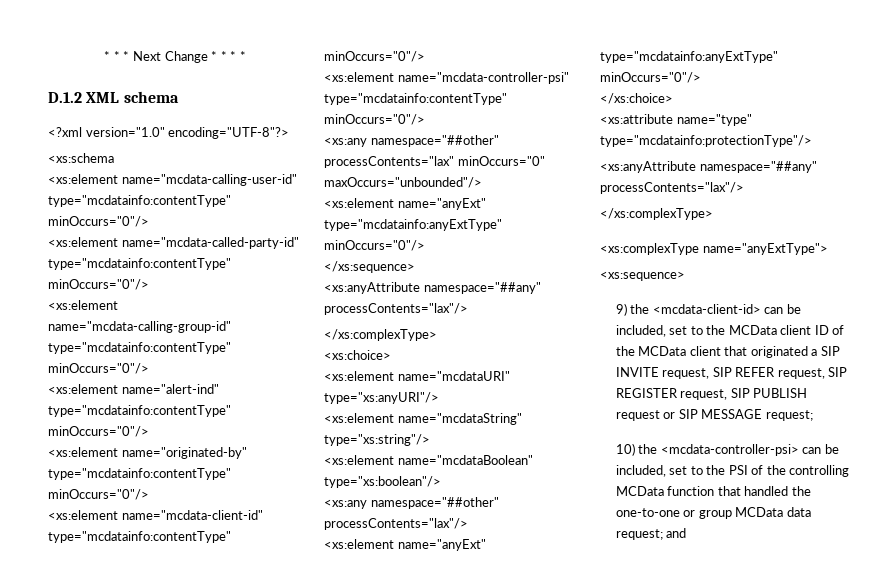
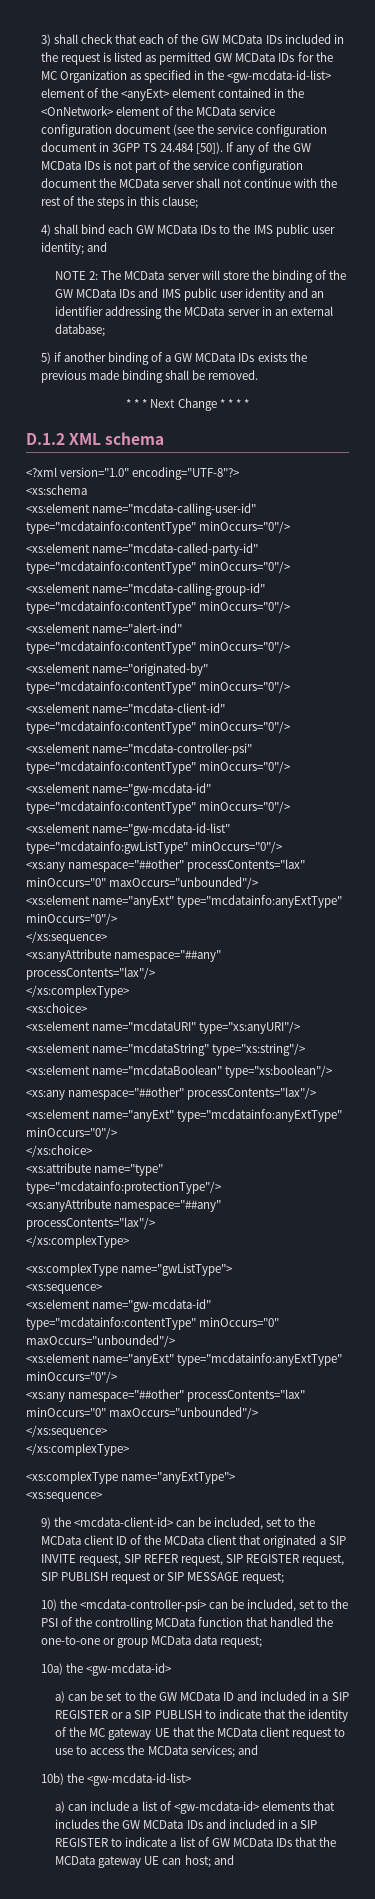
(104, 56) none -> [40,34,344,46] [40,52,333,65] [40,70,332,83] [40,88,305,101] [40,106,276,116] [40,124,328,137] [40,142,311,155] [40,160,304,173] [40,178,338,188] [40,196,199,209] [40,224,335,237] [40,242,107,255] [55,270,347,283] [55,288,325,301] [55,306,333,319] [55,324,106,337] [40,352,307,365] [40,370,259,383] 3) shall check that each of the GW MCData IDs included in the request is listed as permitted GW MCData IDs for the MC Organization as specified in the <gw-mcdata-id-list> element of the <anyExt> element contained in the <OnNetwork> element of the MCData service configuration document (see the service configuration document in 3GPP TS 24.484 [50]). If any of the GW MCData IDs is not part of the service configuration document the MCData server shall not continue with the rest of the steps in this clause; // 4) shall bind each GW MCData IDs to the IMS public user identity; and // NOTE 2: The MCData server will store the binding of the GW MCData IDs and IMS public user identity and an identifier addressing the MCData server in an external database; // 5) if another binding of a GW MCData IDs exists the previous made binding shall be removed. //
(425, 119) none -> [26,783,212,796] [26,801,291,814] [26,823,231,836] [26,841,283,854] // <xs:element name="gw-mcdata-id" type="mcdatainfo:contentType" minOccurs="0"/> // <xs:element name="gw-mcdata-id-list" type="mcdatainfo:gwListType" minOccurs="0"/>
(713, 214) none -> [26,1263,233,1276] [26,1284,102,1294] [26,1299,212,1312] [26,1317,280,1330] [26,1335,175,1347] [26,1353,343,1366] [26,1371,117,1383] [26,1389,306,1402] [26,1407,259,1419] [26,1425,107,1438] [26,1443,129,1456] // <xs:complexType name="gwListType"> // <xs:sequence> // <xs:element name="gw-mcdata-id" type="mcdatainfo:contentType" minOccurs="0" maxOccurs="unbounded"/> // <xs:element name="anyExt" type="mcdatainfo:anyExtType" minOccurs="0"/> // <xs:any namespace="##other" processContents="lax" minOccurs="0" maxOccurs="unbounded"/> // </xs:sequence> // </xs:complexType>
(663, 534) none -> [40,1663,171,1676] [55,1691,349,1703] [55,1709,349,1722] [55,1727,346,1740] [55,1745,258,1758] [40,1773,191,1786] [55,1801,335,1814] [55,1819,318,1829] [55,1837,337,1847] [55,1855,211,1868] // 10a) the <gw-mcdata-id> // a) can be set to the GW MCData ID and included in a SIP REGISTER or a SIP PUBLISH to indicate that the identity of the MC gateway UE that the MCData client request to use to access the MCData services; and // 10b) the <gw-mcdata-id-list> // a) can include a list of <gw-mcdata-id> elements that includes the GW MCData IDs and included in a SIP REGISTER to indicate a list of GW MCData IDs that the MCData gateway UE can host;

